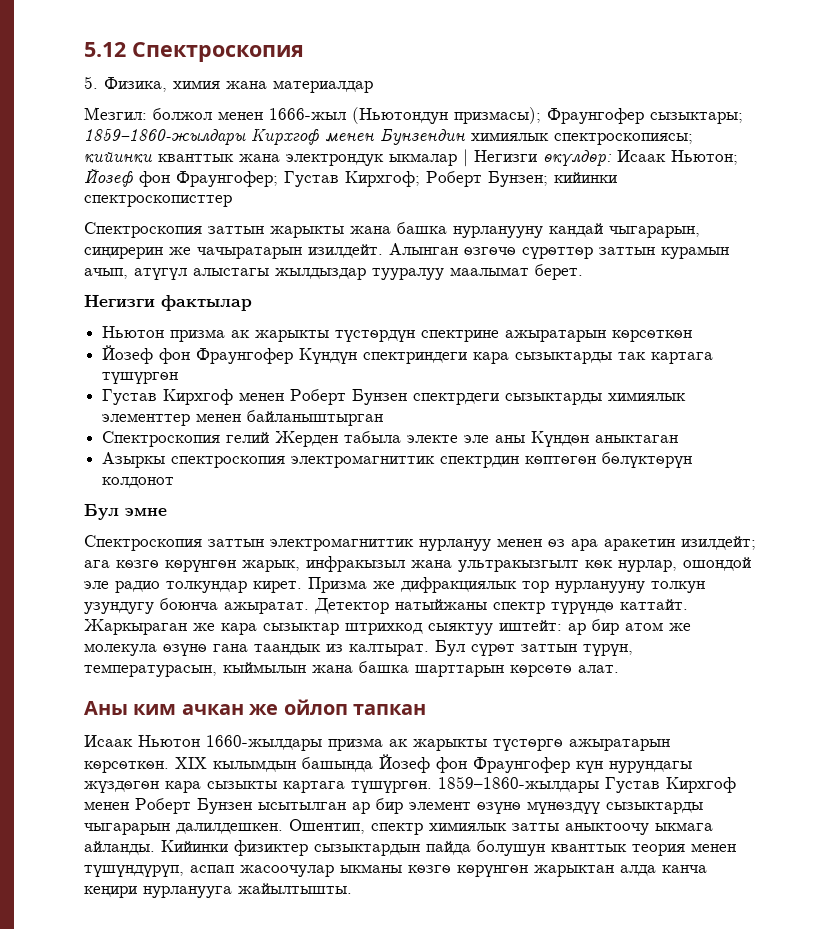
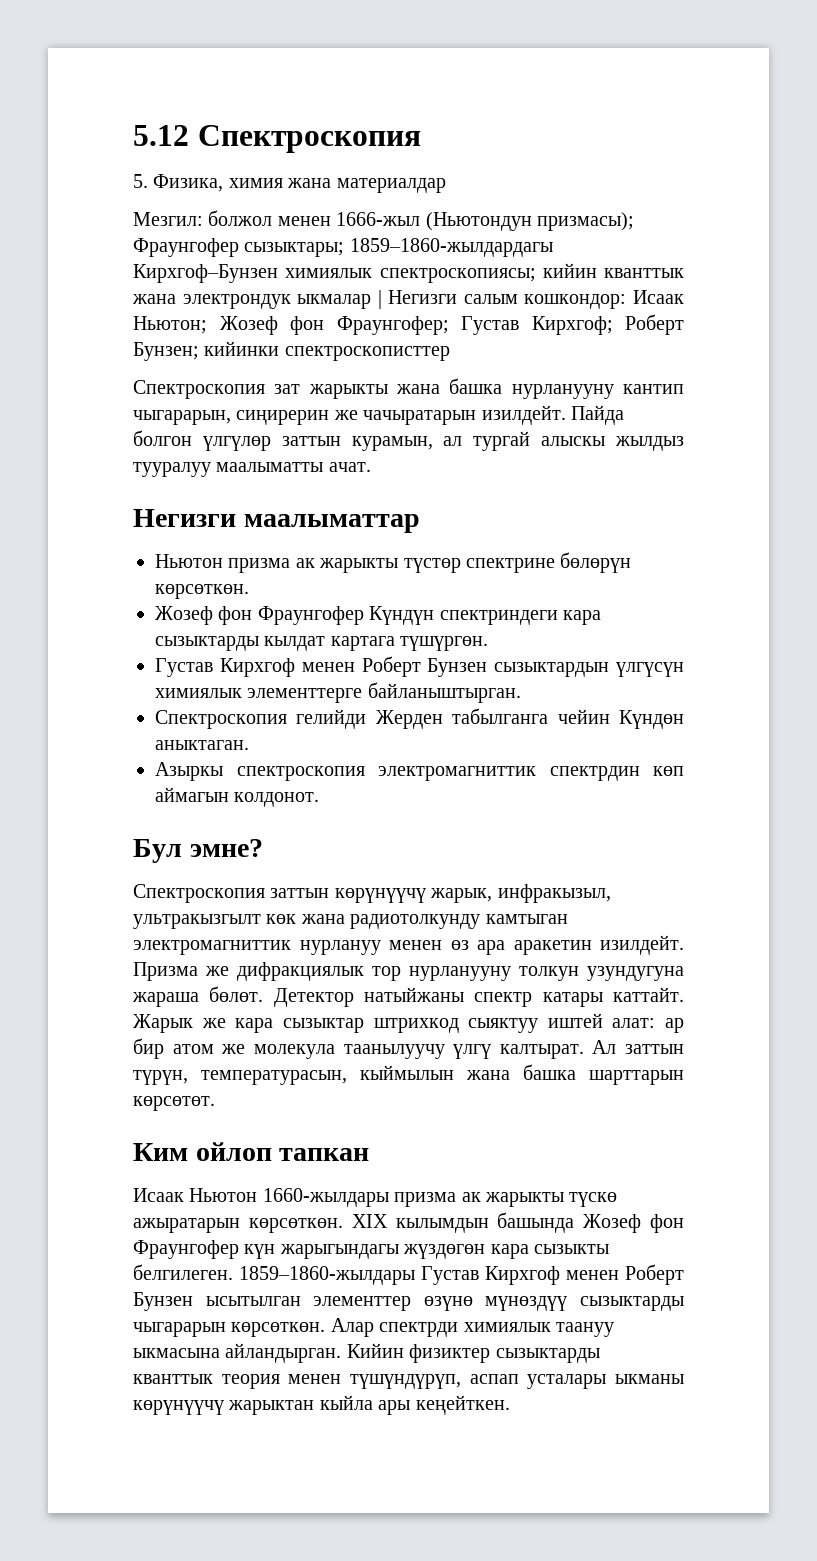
[84,129,465,146] 1859–1860-жылдары Кирхгоф менен Бунзендин -> [349,238,553,257] [133,264,278,283] 1859–1860-жылдардагы Кирхгоф–Бунзен
[84,152,152,163] кийинки -> [542,263,597,278] кийин
[543,150,612,167] өкүлдөр: -> [463,294,627,309] салым кошкондор:
[84,169,133,187] Йозеф -> [219,316,278,335] Жозеф
[208,226,264,234] заттын -> [274,384,301,394] зат
[549,223,603,237] кандай -> [623,384,684,394] кантип
[389,243,729,259] [84,264,583,280] [84,294,252,311] Алынган өзгөчө сүрөттөр заттын курамын ачып, атүгүл алыстагы жылдыздар тууралуу маалымат берет. // Негизги фактылар -> [571,405,624,425] [133,430,684,451] [133,462,371,477] [133,509,420,533] Пайда болгон үлгүлөр заттын курамын, ал тургай алыскы жылдыз тууралуу маалыматты ачат. // Негизги маалыматтар
[335,330,693,342] [102,345,154,364] түстөрдүн спектрине ажыратарын көрсөткөн // Йозеф -> [403,552,632,573] [155,584,249,599] [155,606,213,625] түстөр спектрине бөлөрүн көрсөткөн. // Жозеф
[618,352,714,364] [102,372,179,384] [102,389,687,405] [102,410,384,426] [102,431,679,447] так картага түшүргөн // Густав Кирхгоф менен Роберт Бунзен спектрдеги сызыктарды химиялык элементтер менен байланыштырган // Спектроскопия гелий Жерден табыла электе эле аны Күндөн аныктаган -> [264,636,489,651] [155,656,684,677] [155,682,521,703] [155,708,684,729] [155,740,249,750] кылдат картага түшүргөн. // Густав Кирхгоф менен Роберт Бунзен сызыктардын үлгүсүн химиялык элементтерге байланыштырган. // Спектроскопия гелийди Жерден табылганга чейин Күндөн аныктаган.
[525,452,693,468] [102,477,175,488] [84,504,167,520] [84,535,264,551] көптөгөн бөлүктөрүн колдонот // Бул эмне // Спектроскопия заттын -> [653,766,684,776] [155,787,320,807] [133,839,263,863] [133,884,611,903] [133,914,568,929] көп аймагын колдонот. // Бул эмне? // Спектроскопия заттын көрүнүүчү жарык, инфракызыл, ультракызгылт көк жана радиотолкунду камтыган
[681,536,756,550] [84,556,751,572] [84,581,302,593] изилдейт; ага көзгө көрүнгөн жарык, инфракызыл жана ультракызгылт көк нурлар, ошондой эле радио толкундар кирет. -> [600,935,684,955] изилдейт.
[84,598,688,614] [84,619,187,635] узундугу боюнча ажыратат. Детектор натыйжаны спектр түрүндө каттайт. Жаркыраган -> [587,966,684,981] [132,986,684,1007] [133,1014,193,1033] узундугуна жараша бөлөт. Детектор натыйжаны спектр катары каттайт. Жарык
[499,620,562,631] иштейт: -> [547,1013,656,1028] иштей алат:
[163,640,515,656] өзүнө гана таандык из калтырат. Бул сүрөт -> [343,1040,617,1059] таанылуучу үлгү калтырат. Ал
[510,665,619,677] [84,701,279,715] көрсөтө алат. // Аны ким ачкан же -> [133,1096,215,1111] [133,1143,188,1161] көрсөтөт. // Ким
[493,739,563,751] түстөргө -> [569,1192,618,1207] түскө
[379,754,430,773] Йозеф -> [583,1214,642,1233] Жозеф
[609,761,692,773] нурундагы -> [279,1244,399,1259] жарыгындагы
[283,781,432,793] картага түшүргөн. -> [133,1264,233,1280] белгилеген.
[352,798,471,814] ар бир элемент -> [313,1296,412,1311] элементтер
[176,819,713,835] [84,840,545,856] далилдешкен. Ошентип, спектр химиялык затты аныктоочу ыкмага айланды. Кийинки физиктер сызыктардын пайда болушун -> [231,1318,614,1337] [133,1343,600,1363] көрсөткөн. Алар спектрди химиялык таануу ыкмасына айландырган. Кийин физиктер сызыктарды
[240,864,707,877] [84,883,352,898] жасоочулар ыкманы көзгө көрүнгөн жарыктан алда канча кеңири нурланууга жайылтышты. -> [527,1374,685,1389] [133,1395,510,1415] усталары ыкманы көрүнүүчү жарыктан кыйла ары кеңейткен.

